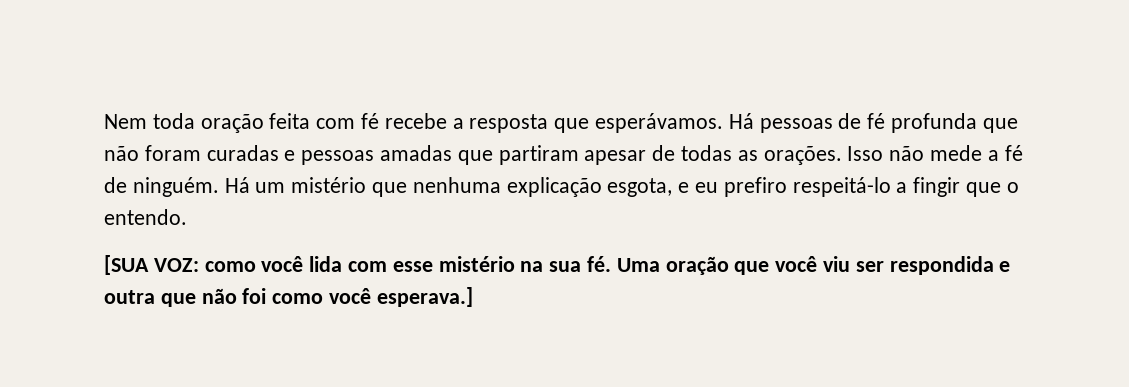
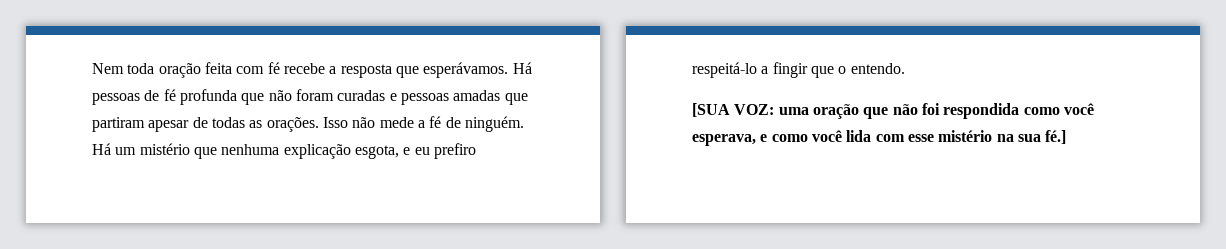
(199, 265) none -> [778,103,1094,119] [692,134,768,146] uma oração que não foi respondida como você esperava, e
[587,256,1011,275] [104,287,473,307] fé. Uma oração que você viu ser respondida e outra que não foi como você esperava.] -> [1045,130,1067,144] fé.]

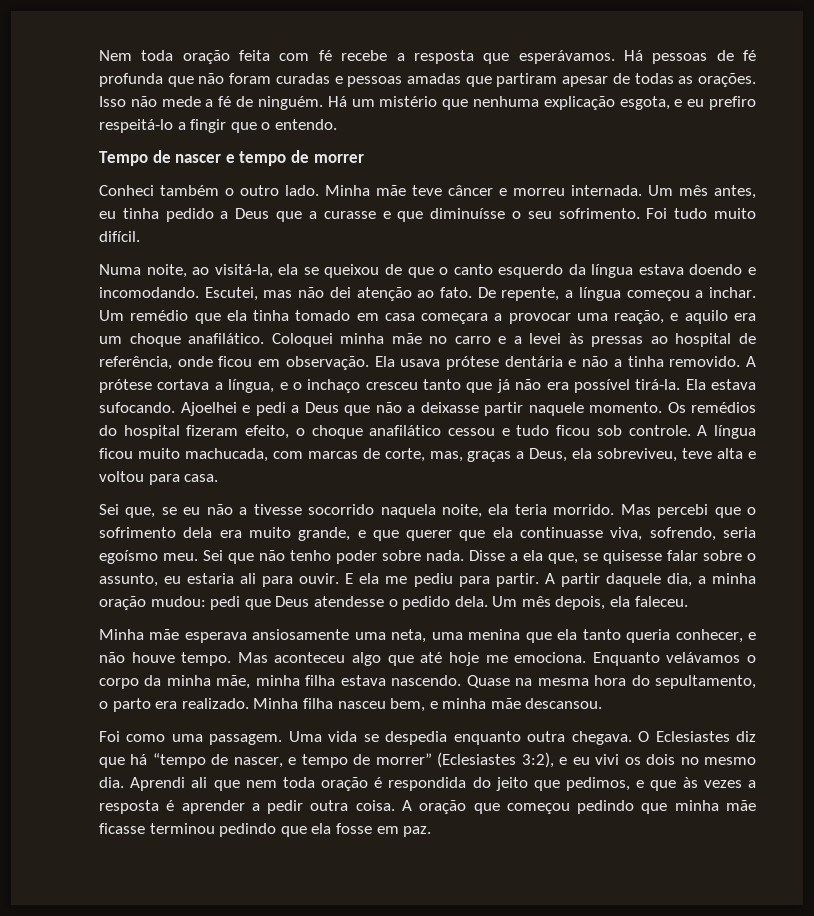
[692,103,1094,119] [692,130,1067,146] [SUA VOZ: uma oração que não foi respondida como você esperava, e como você lida com esse mistério na sua fé.] -> [99,150,364,166] [99,185,756,199] [99,208,756,222] [99,231,140,242] [99,264,756,278] [99,287,756,301] [99,310,756,324] [99,333,756,347] [99,356,756,370] [99,379,756,393] [99,402,756,416] [99,425,756,439] [99,448,756,462] [99,471,219,485] [99,504,756,518] [99,527,756,541] [99,550,756,564] [99,573,756,587] [99,596,688,610] [99,629,756,643] [99,652,756,666] [99,675,756,689] [99,698,603,712] [99,731,756,745] [99,752,757,768] [99,777,756,791] [99,800,757,814] [99,823,432,837] Tempo de nascer e tempo de morrer // Conheci também o outro lado. Minha mãe teve câncer e morreu internada. Um mês antes, eu tinha pedido a Deus que a curasse e que diminuísse o seu sofrimento. Foi tudo muito difícil. // Numa noite, ao visitá-la, ela se queixou de que o canto esquerdo da língua estava doendo e incomodando. Escutei, mas não dei atenção ao fato. De repente, a língua começou a inchar. Um remédio que ela tinha tomado em casa começara a provocar uma reação, e aquilo era um choque anafilático. Coloquei minha mãe no carro e a levei às pressas ao hospital de referência, onde ficou em observação. Ela usava prótese dentária e não a tinha removido. A prótese cortava a língua, e o inchaço cresceu tanto que já não era possível tirá-la. Ela estava sufocando. Ajoelhei e pedi a Deus que não a deixasse partir naquele momento. Os remédios do hospital fizeram efeito, o choque anafilático cessou e tudo ficou sob controle. A língua ficou muito machucada, com marcas de corte, mas, graças a Deus, ela sobreviveu, teve alta e voltou para casa. // Sei que, se eu não a tivesse socorrido naquela noite, ela teria morrido. Mas percebi que o sofrimento dela era muito grande, e que querer que ela continuasse viva, sofrendo, seria egoísmo meu. Sei que não tenho poder sobre nada. Disse a ela que, se quisesse falar sobre o assunto, eu estaria ali para ouvir. E ela me pediu para partir. A partir daquele dia, a minha oração mudou: pedi que Deus atendesse o pedido dela. Um mês depois, ela faleceu. // Minha mãe esperava ansiosamente uma neta, uma menina que ela tanto queria conhecer, e não houve tempo. Mas aconteceu algo que até hoje me emociona. Enquanto velávamos o corpo da minha mãe, minha filha estava nascendo. Quase na mesma hora do sepultamento, o parto era realizado. Minha filha nasceu bem, e minha mãe descansou. // Foi como uma passagem. Uma vida se despedia enquanto outra chegava. O Eclesiastes diz que há “tempo de nascer, e tempo de morrer” (Eclesiastes 3:2), e eu vivi os dois no mesmo dia. Aprendi ali que nem toda oração é respondida do jeito que pedimos, e que às vezes a resposta é aprender a pedir outra coisa. A oração que começou pedindo que minha mãe ficasse terminou pedindo que ela fosse em paz.

